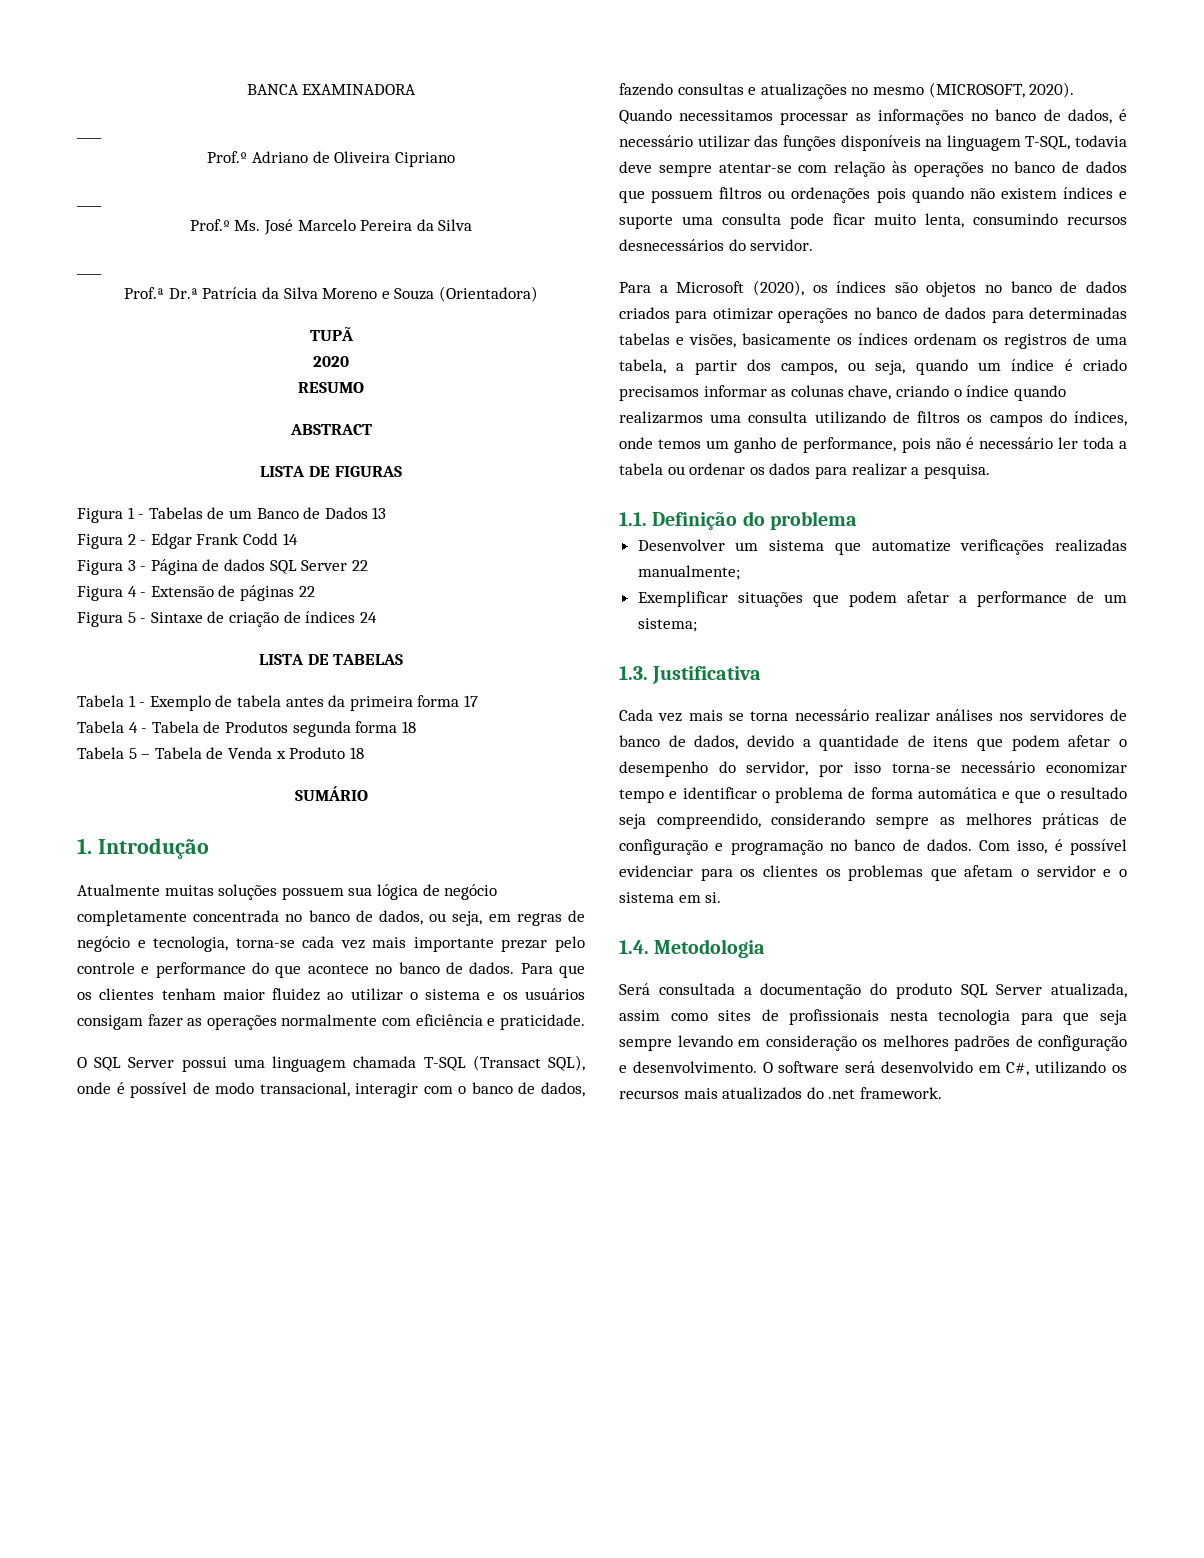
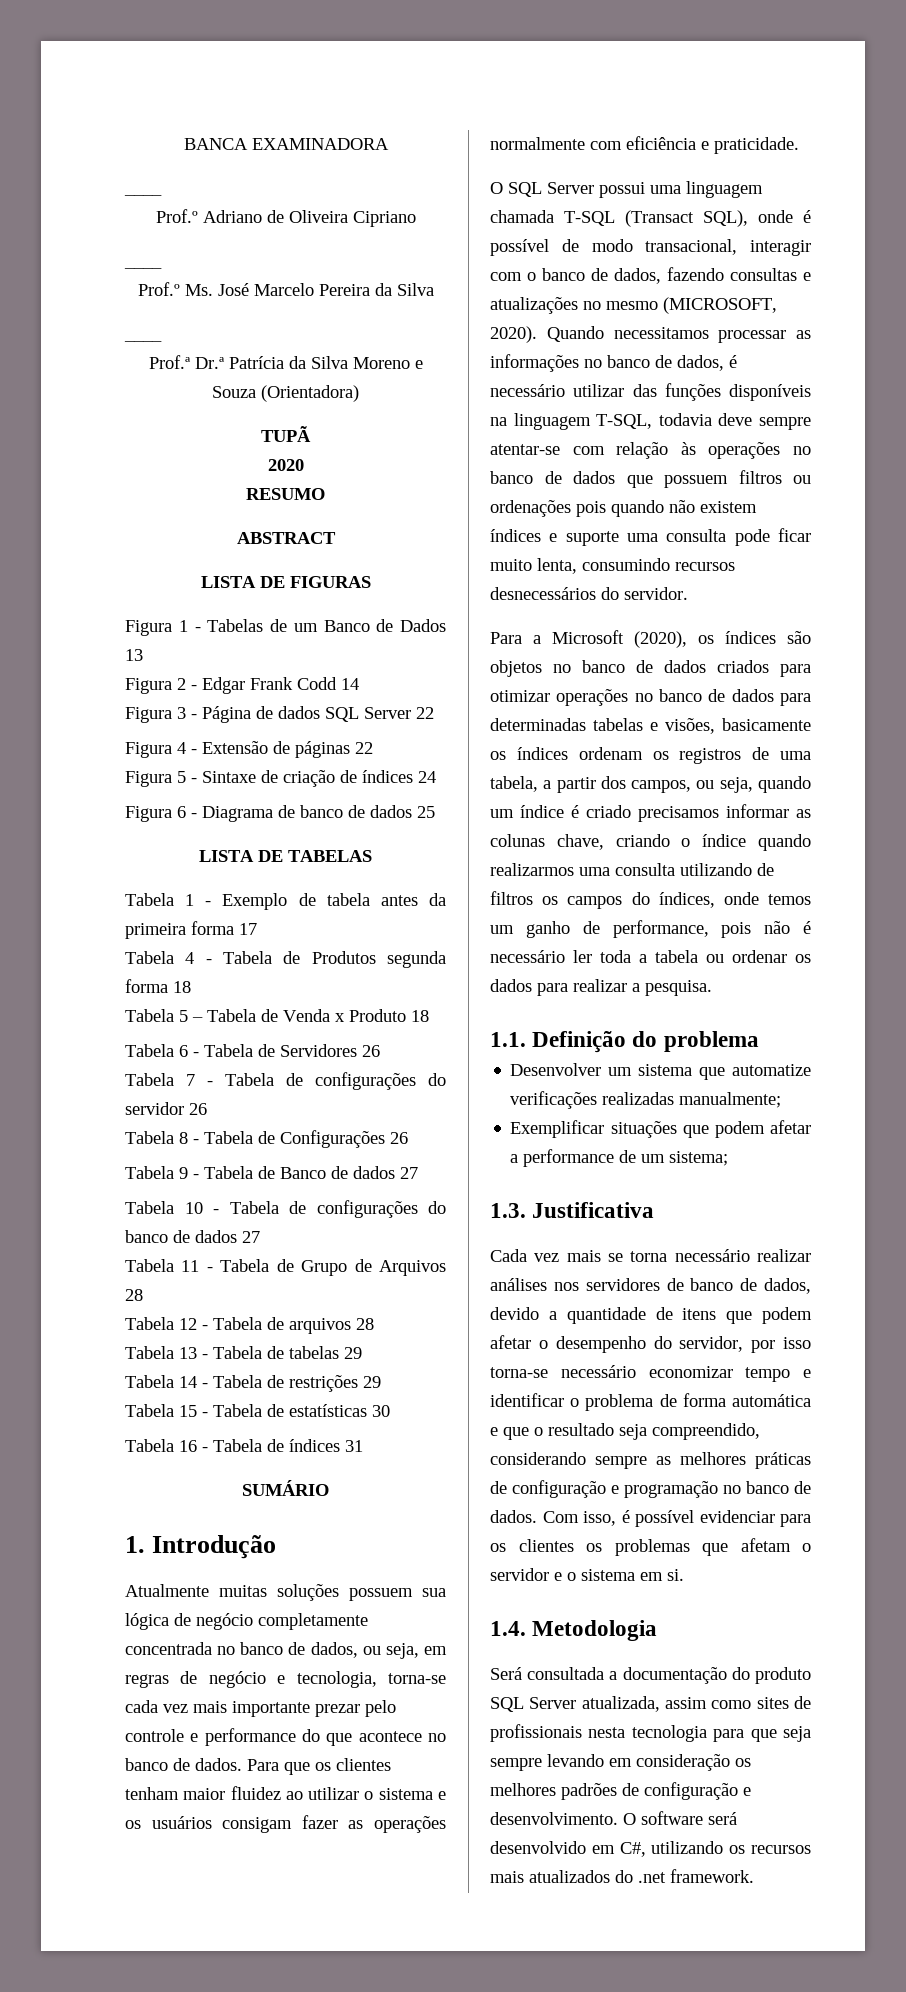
(377, 617) none -> [125,805,435,822] // Figura 6 - Diagrama de banco de dados 25
(364, 753) none -> [125,1044,380,1057] [125,1072,446,1090] [125,1102,207,1115] [125,1130,408,1148] [125,1166,418,1179] [125,1200,446,1218] [125,1230,260,1243] [125,1259,446,1276] [125,1289,143,1301] [125,1317,374,1334] [125,1346,362,1359] [125,1375,381,1392] [125,1404,390,1417] [125,1439,363,1452] // Tabela 6 - Tabela de Servidores 26 // Tabela 7 - Tabela de configurações do servidor 26 // Tabela 8 - Tabela de Configurações 26 // Tabela 9 - Tabela de Banco de dados 27 // Tabela 10 - Tabela de configurações do banco de dados 27 // Tabela 11 - Tabela de Grupo de Arquivos 28 // Tabela 12 - Tabela de arquivos 28 // Tabela 13 - Tabela de tabelas 29 // Tabela 14 - Tabela de restrições 29 // Tabela 15 - Tabela de estatísticas 30 // Tabela 16 - Tabela de índices 31

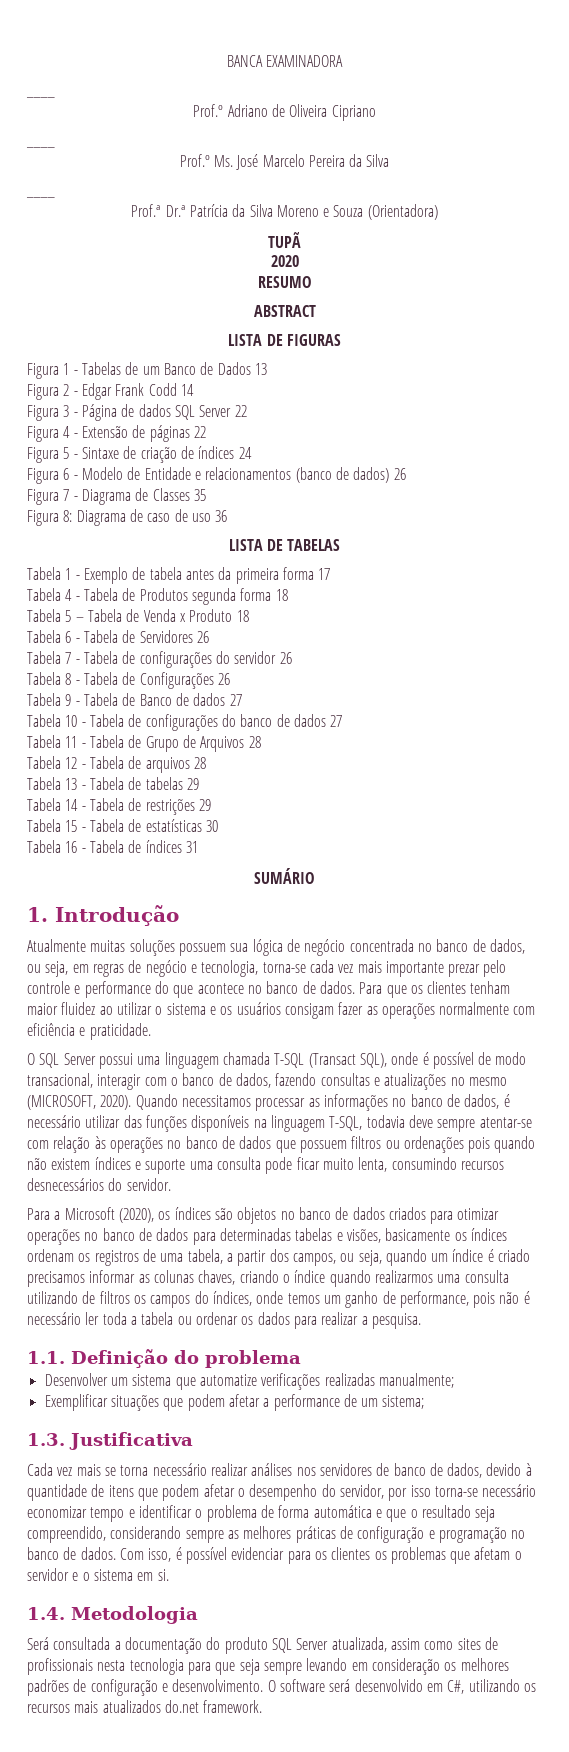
[202,805,435,822] Diagrama de banco de dados 25 -> [81,467,406,483] [27,488,206,505] [27,509,228,526] Modelo de Entidade e relacionamentos (banco de dados) 26 // Figura 7 - Diagrama de Classes 35 // Figura 8: Diagrama de caso de uso 36
[258,1613,368,1630] completamente -> (346, 947) none
[556,834,604,850] chave, -> [198,1270,236,1285] chaves,
[548,1311,557,1320] a -> [525,1463,532,1476] à
[615,1870,666,1883] do .net -> [164,1700,199,1713] do.net

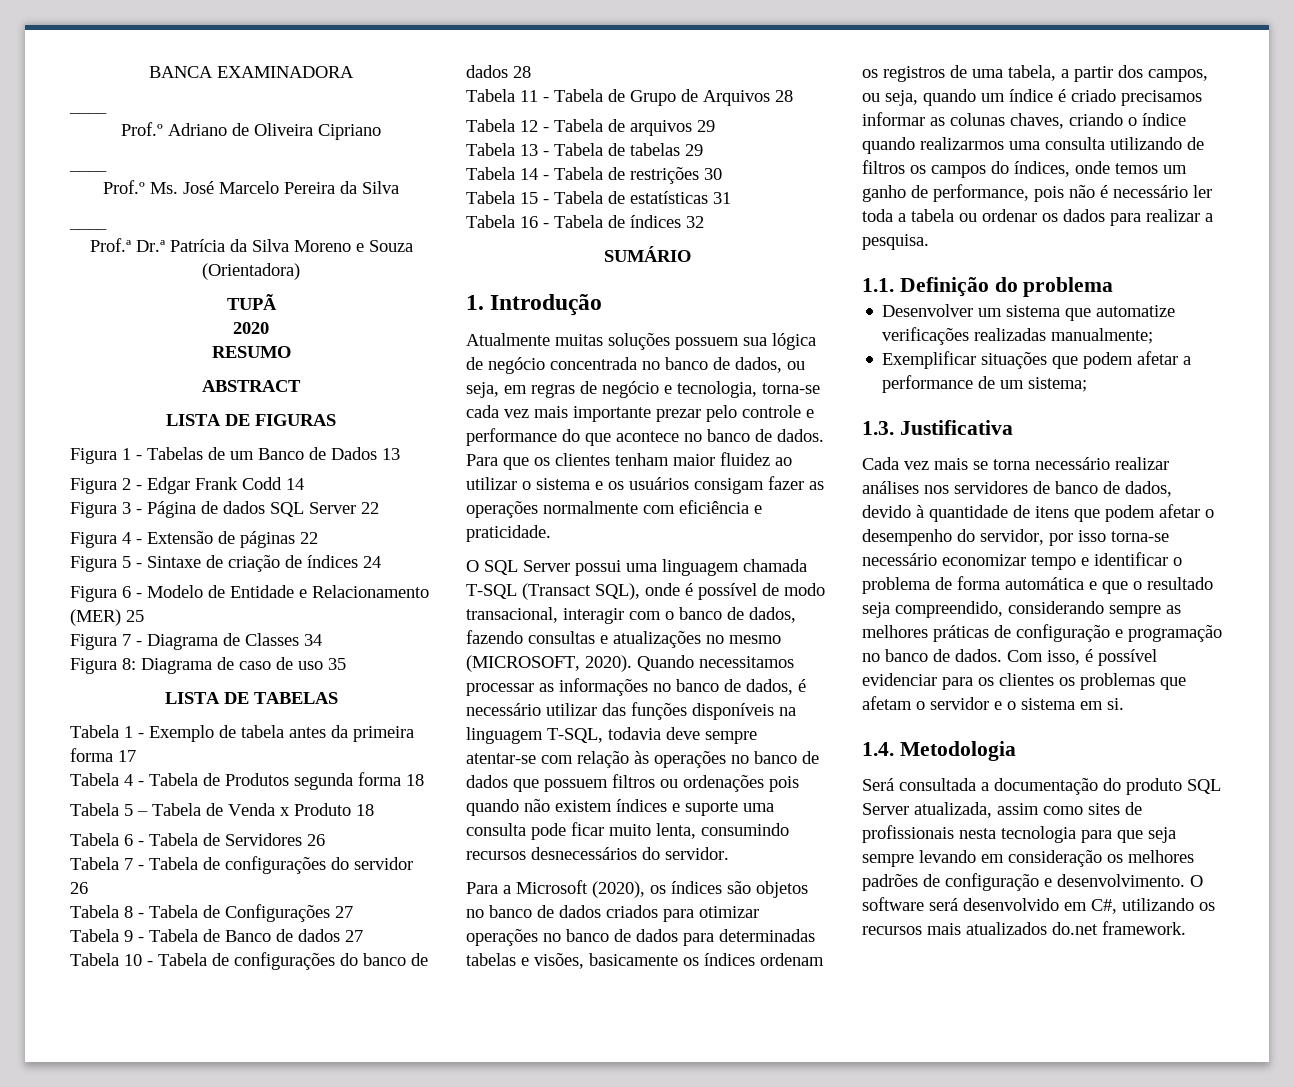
[205,467,406,483] relacionamentos (banco de dados) 26 -> [312,585,429,598] [70,609,144,626] Relacionamento (MER) 25
[193,489,206,501] 35 -> [304,634,322,646] 34
[215,510,228,522] 36 -> [328,658,346,670] 35
[217,673,230,685] 26 -> [335,906,353,918] 27
[330,715,343,727] 27 -> [513,66,531,78] 28
[193,757,206,769] 28 -> [697,120,715,132] 29
[198,799,211,811] 29 -> [704,168,722,180] 30
[205,820,218,832] 30 -> [713,192,731,204] 31
[185,841,198,853] 31 -> [686,216,704,228] 32

